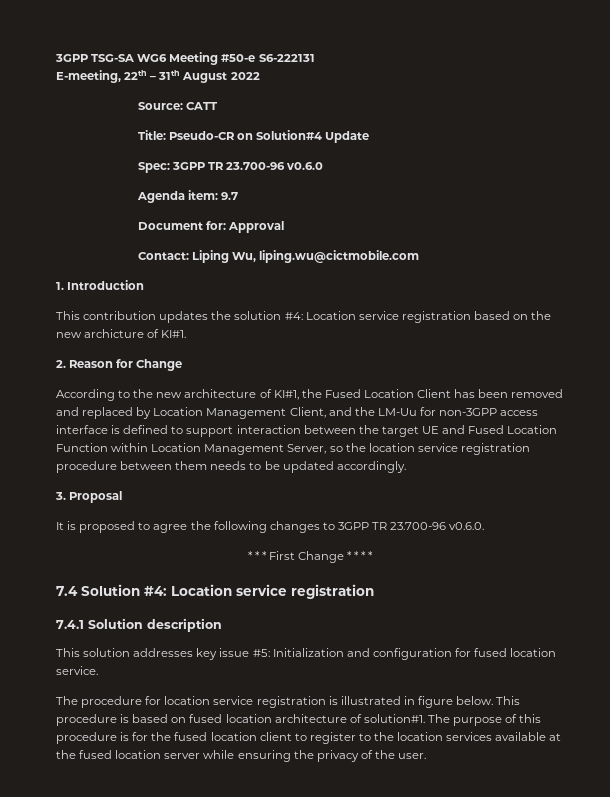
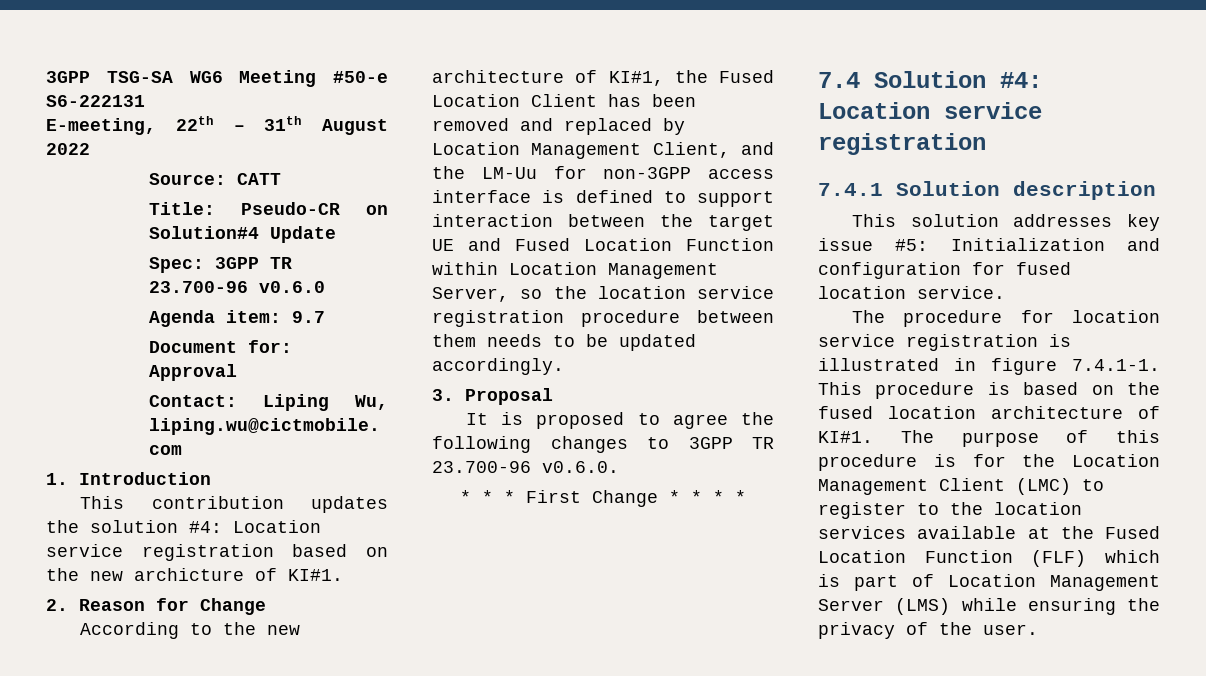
[456,696,494,705] below. -> [1072,359,1160,371] 7.4.1-1.
(187, 720) none -> [1127,382,1160,395] the
[363,714,425,723] solution#1. -> [818,431,873,443] KI#1.
[174,732,292,741] fused location client -> [1072,454,1160,467] [818,478,1071,495] Location Management Client (LMC)
[79,750,201,759] fused location server -> [1105,526,1160,539] [818,550,1160,567] [818,574,1160,591] [818,598,951,615] Fused Location Function (FLF) which is part of Location Management Server (LMS)

